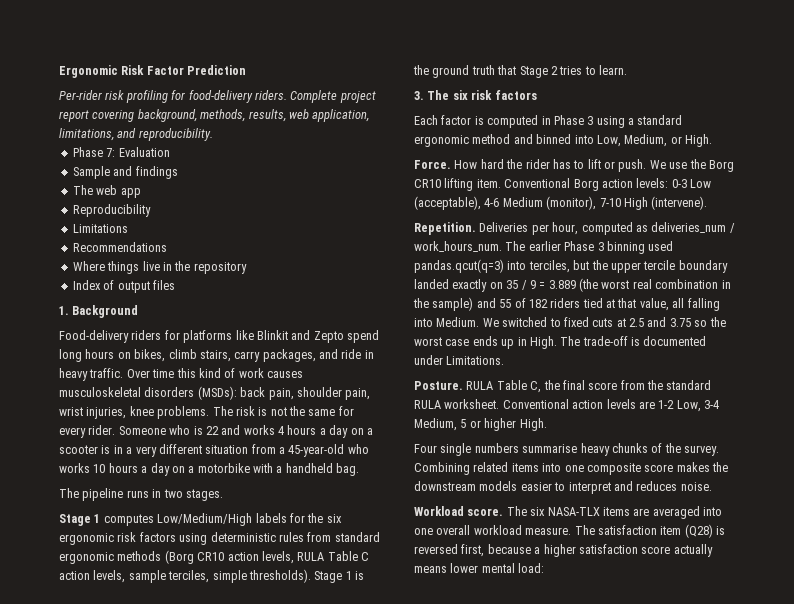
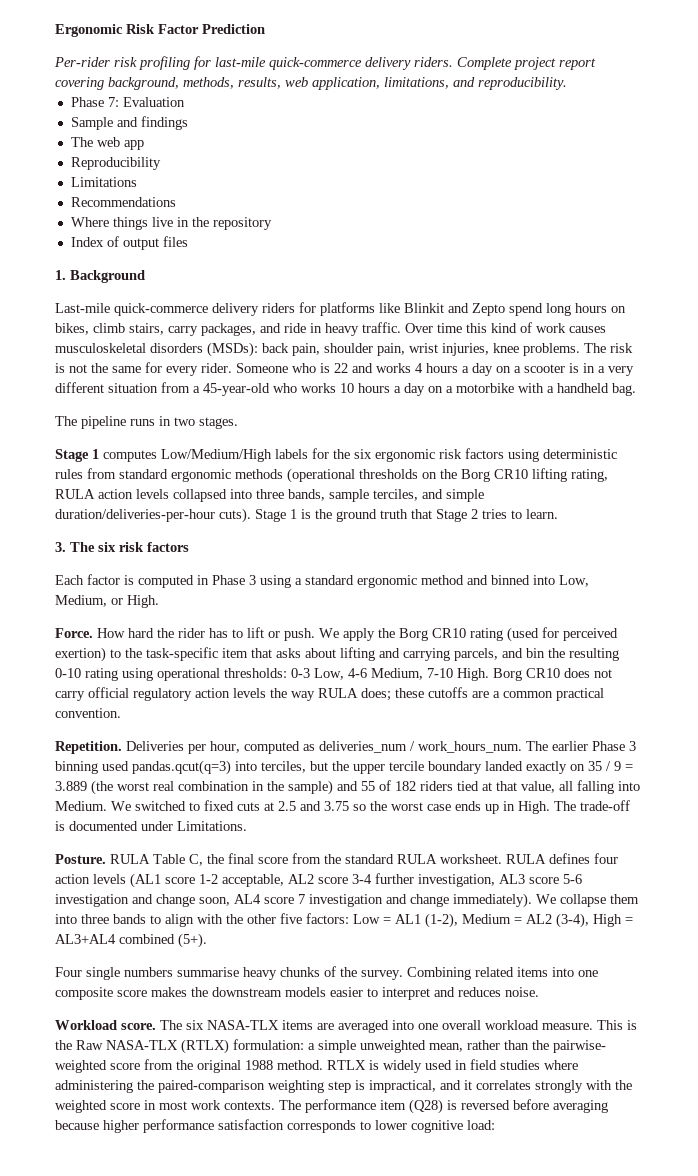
[188,90,253,103] food-delivery -> [215,57,411,70] last-mile quick-commerce delivery
[59,330,129,343] Food-delivery -> [55,303,259,316] Last-mile quick-commerce delivery
[164,550,369,564] [59,569,311,583] (Borg CR10 action levels, RULA Table C action levels, sample terciles, simple thresholds). -> [287,468,608,483] [55,489,484,502] [55,508,251,523] (operational thresholds on the Borg CR10 lifting rating, RULA action levels collapsed into three bands, sample terciles, and simple duration/deliveries-per-hour cuts).
[669,159,734,172] [414,178,711,191] [414,196,708,210] use the Borg CR10 lifting item. Conventional Borg action levels: 0-3 Low (acceptable), 4-6 Medium (monitor), 7-10 High (intervene). -> [343,627,618,642] [55,647,619,662] [55,668,612,681] [55,687,604,701] [55,708,121,718] apply the Borg CR10 rating (used for perceived exertion) to the task-specific item that asks about lifting and carrying parcels, and bin the resulting 0-10 rating using operational thresholds: 0-3 Low, 4-6 Medium, 7-10 High. Borg CR10 does not carry official regulatory action levels the way RULA does; these cutoffs are a common practical convention.
[502,399,719,412] [414,418,547,431] Conventional action levels are 1-2 Low, 3-4 Medium, 5 or higher High. -> [506,853,618,864] [55,873,582,888] [55,893,639,908] [55,913,633,928] [55,933,207,948] RULA defines four action levels (AL1 score 1-2 acceptable, AL2 score 3-4 further investigation, AL3 score 5-6 investigation and change soon, AL4 score 7 investigation and change immediately). We collapse them into three bands to align with the other five factors: Low = AL1 (1-2), Medium = AL2 (3-4), High = AL3+AL4 combined (5+).
[574,524,725,538] [414,544,713,557] [414,563,515,573] The satisfaction item (Q28) is reversed first, because a higher satisfaction score actually means lower mental -> [597,1020,637,1030] [55,1039,606,1054] [55,1059,578,1073] [55,1080,632,1093] [55,1099,608,1114] [55,1119,463,1133] This is the Raw NASA-TLX (RTLX) formulation: a simple unweighted mean, rather than the pairwise- weighted score from the original 1988 method. RTLX is widely used in field studies where administering the paired-comparison weighting step is impractical, and it correlates strongly with the weighted score in most work contexts. The performance item (Q28) is reversed before averaging because higher performance satisfaction corresponds to lower cognitive

